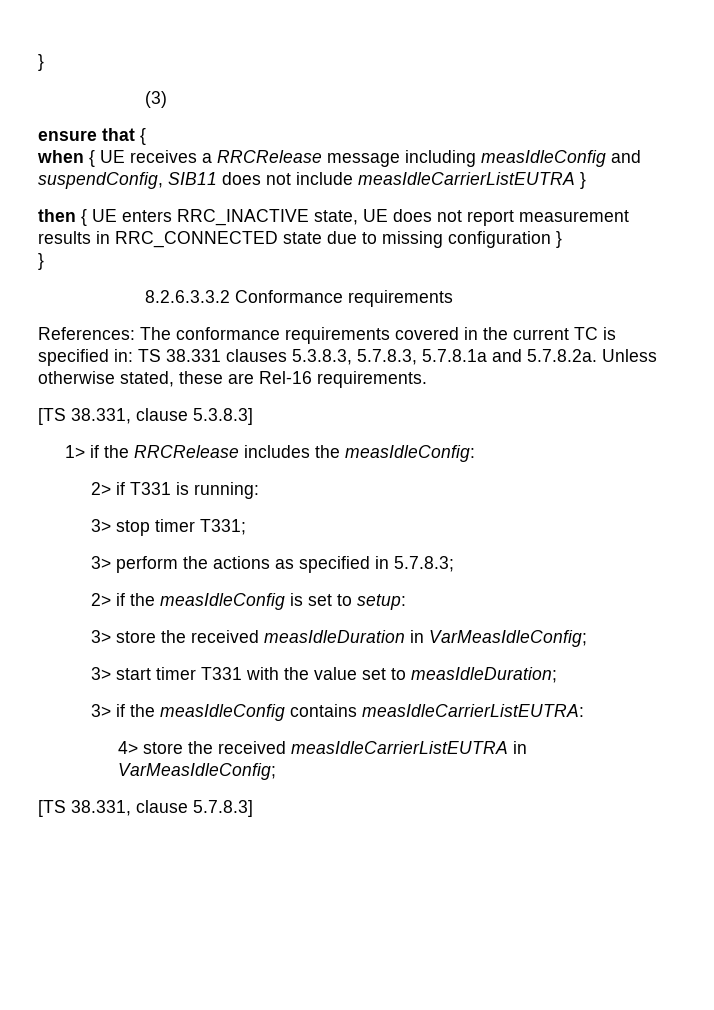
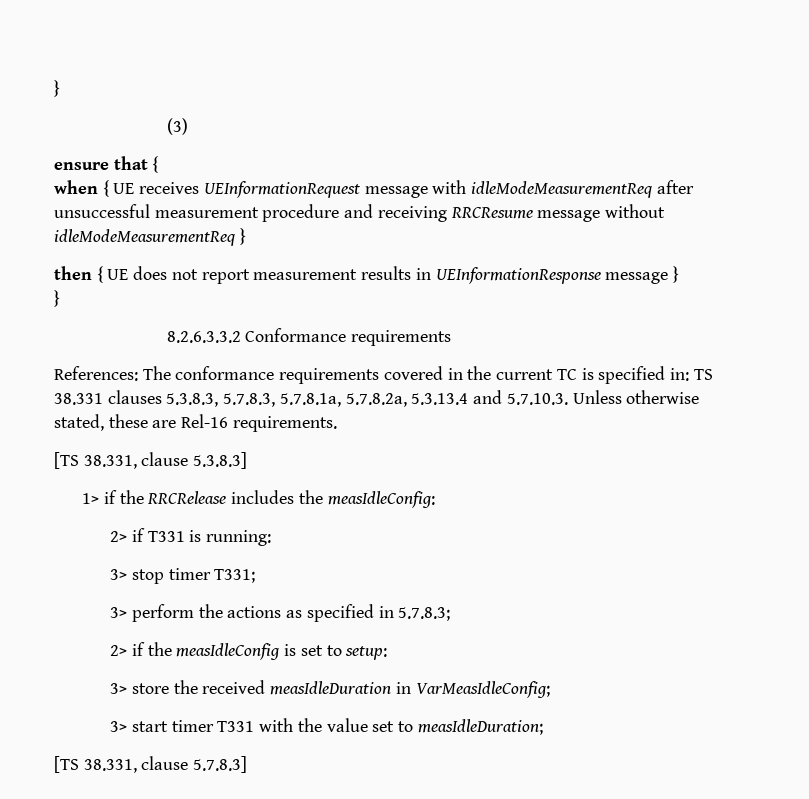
[202,150,641,167] [38,172,575,189] a RRCRelease message including measIdleConfig and suspendConfig, SIB11 does not include measIdleCarrierListEUTRA -> [203,180,694,198] [54,204,666,222] [54,229,236,246] UEInformationRequest message with idleModeMeasurementReq after unsuccessful measurement procedure and receiving RRCResume message without idleModeMeasurementReq
[122,209,388,226] enters RRC_INACTIVE state, UE -> (129, 274) none
[115,231,551,248] RRC_CONNECTED state due to missing configuration -> [435,267,669,284] UEInformationResponse message
[422,349,597,362] 5.7.8.1a and 5.7.8.2a. -> [279,390,568,407] 5.7.8.1a, 5.7.8.2a, 5.3.13.4 and 5.7.10.3.
[91,704,585,721] [118,741,528,754] [118,763,277,780] // 3> if the measIdleConfig contains measIdleCarrierListEUTRA: // 4> store the received measIdleCarrierListEUTRA in VarMeasIdleConfig; -> (543, 727) none

